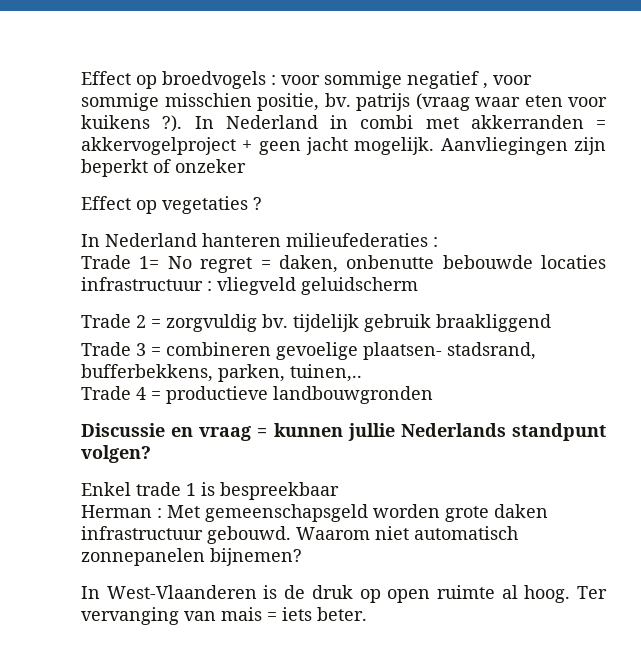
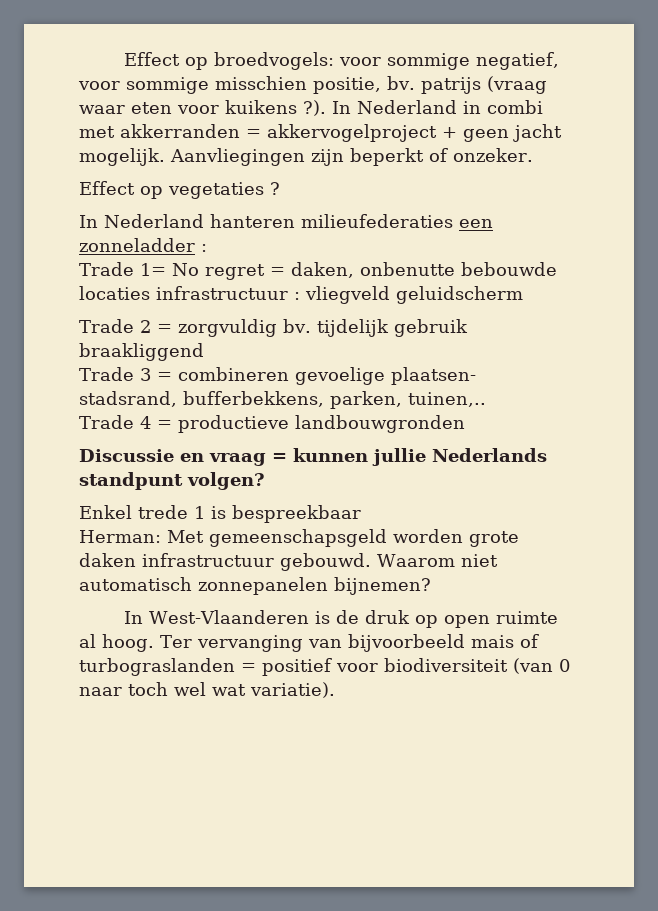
[81,71,488,89] Effect op broedvogels : voor sommige negatief , -> [123,52,559,70] Effect op broedvogels: voor sommige negatief,
[175,159,246,173] onzeker -> [453,148,533,162] onzeker.
(428, 240) none -> [459,219,493,228] [79,238,195,252] een zonneladder
[136,482,181,496] trade -> [138,505,188,519] trede
[81,505,162,518] Herman : -> [79,530,161,543] Herman:
[221,607,367,621] mais = iets beter. -> [347,634,539,652] [79,658,570,676] [79,682,335,698] bijvoorbeeld mais of turbograslanden = positief voor biodiversiteit (van 0 naar toch wel wat variatie).

